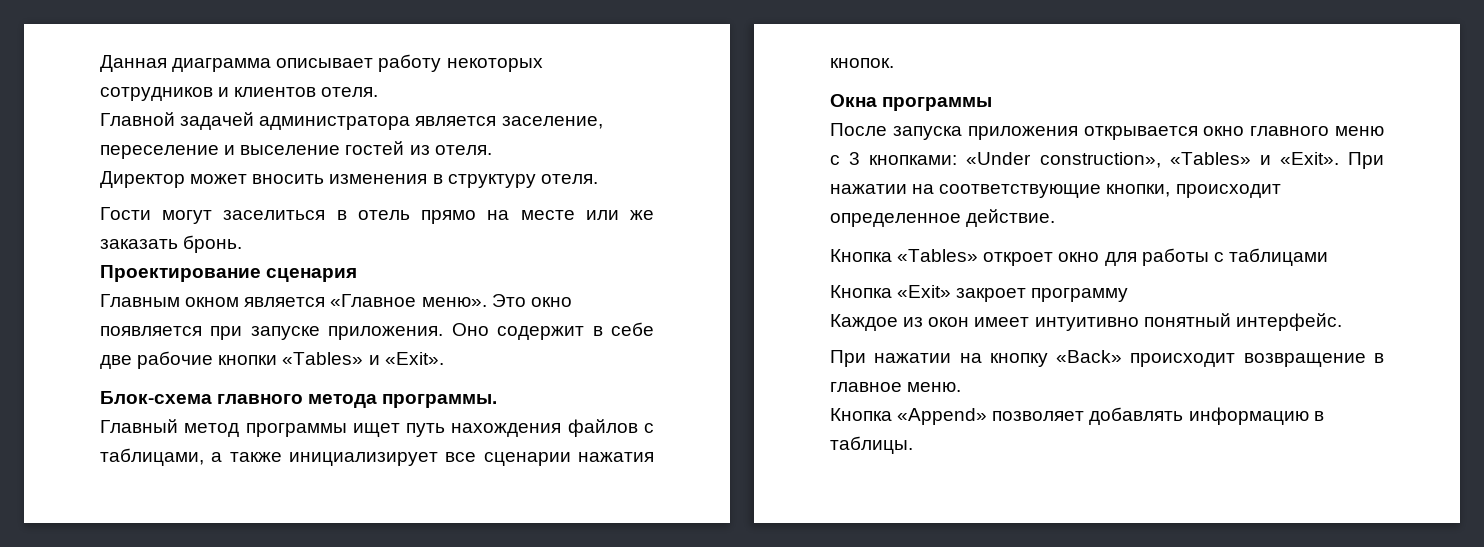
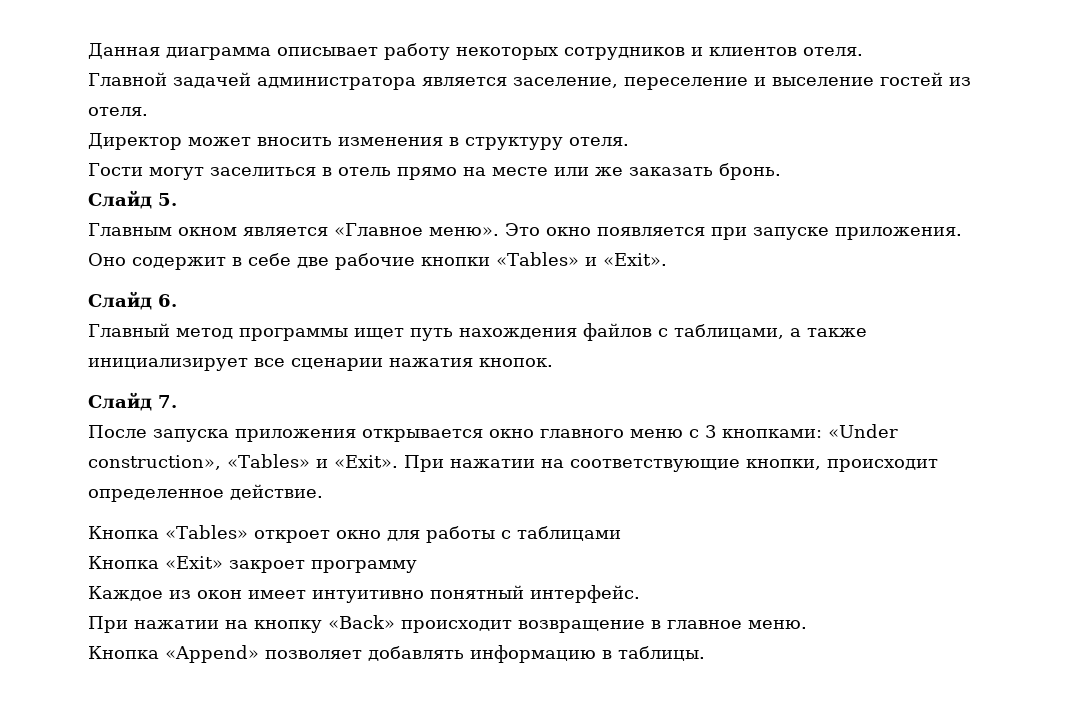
[100,265,358,282] Проектирование сценария -> [88,190,177,209] Слайд 5.
[100,391,498,408] Блок-схема главного метода программы. -> [88,291,177,310] Слайд 6.
[830,94,993,111] Окна программы -> [88,392,177,411] Слайд 7.

